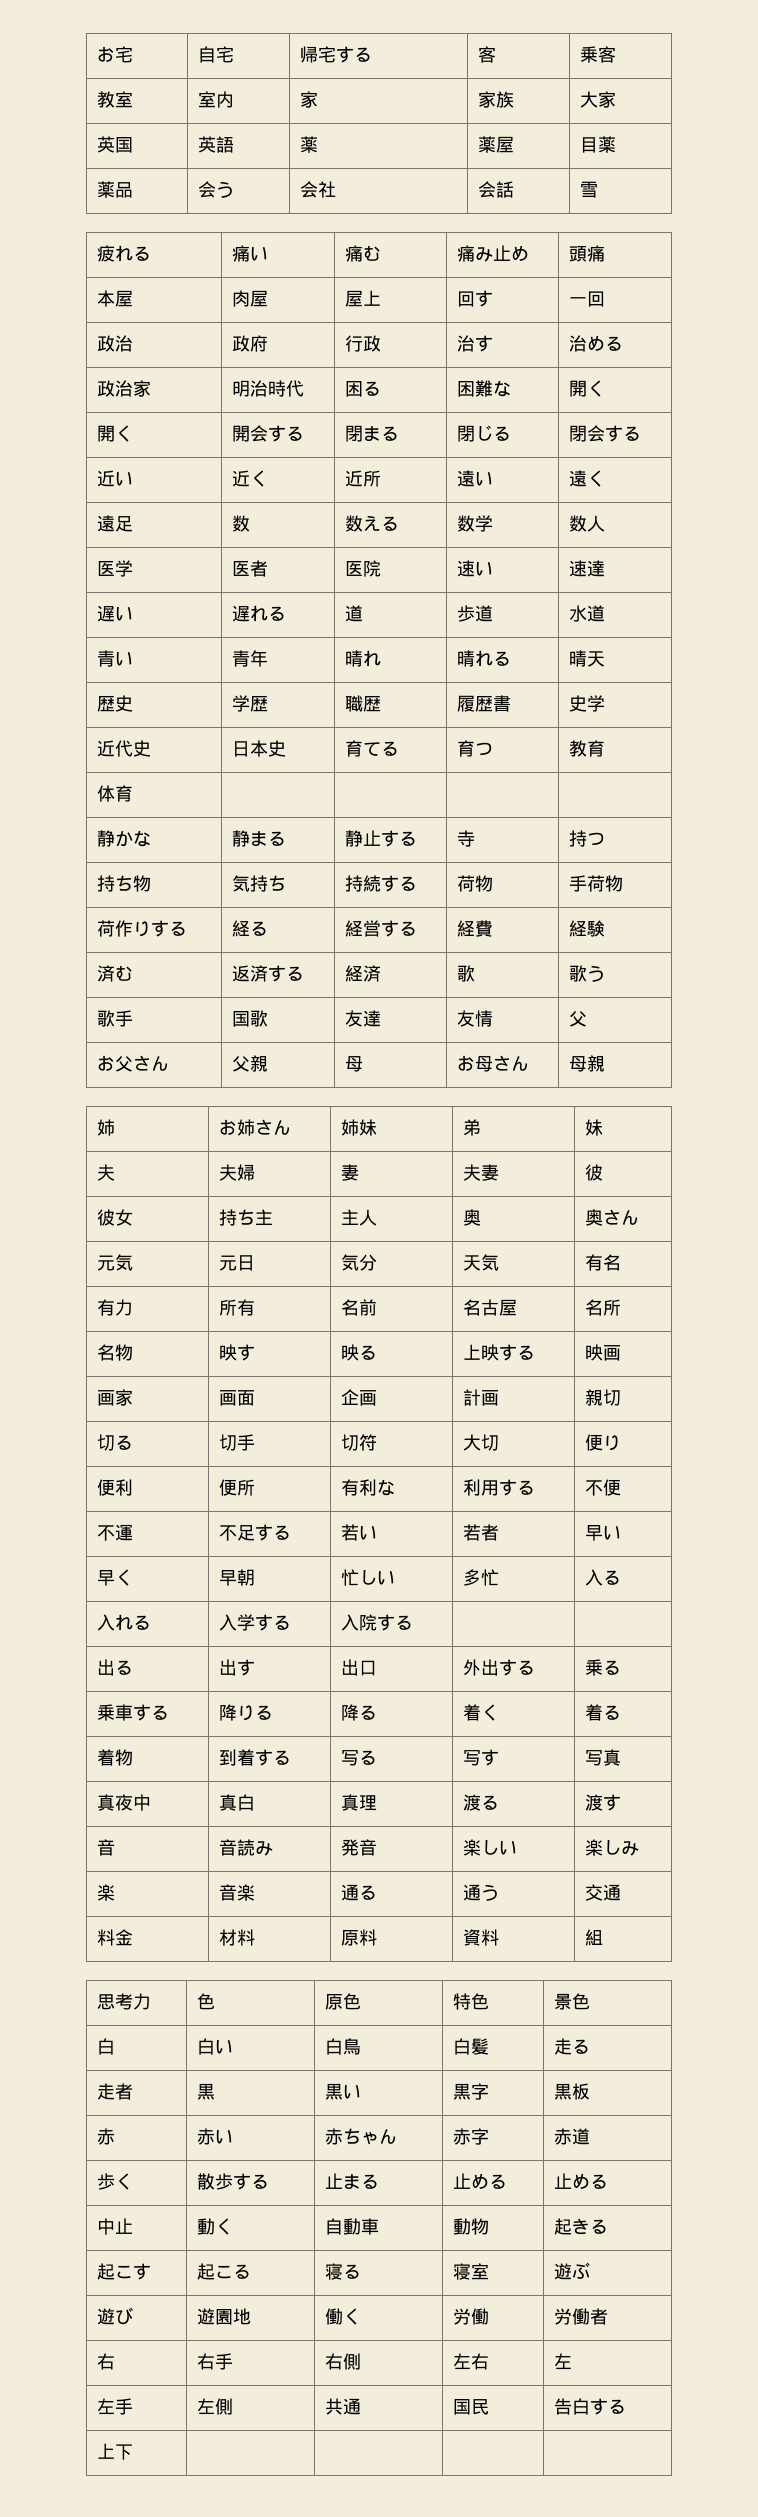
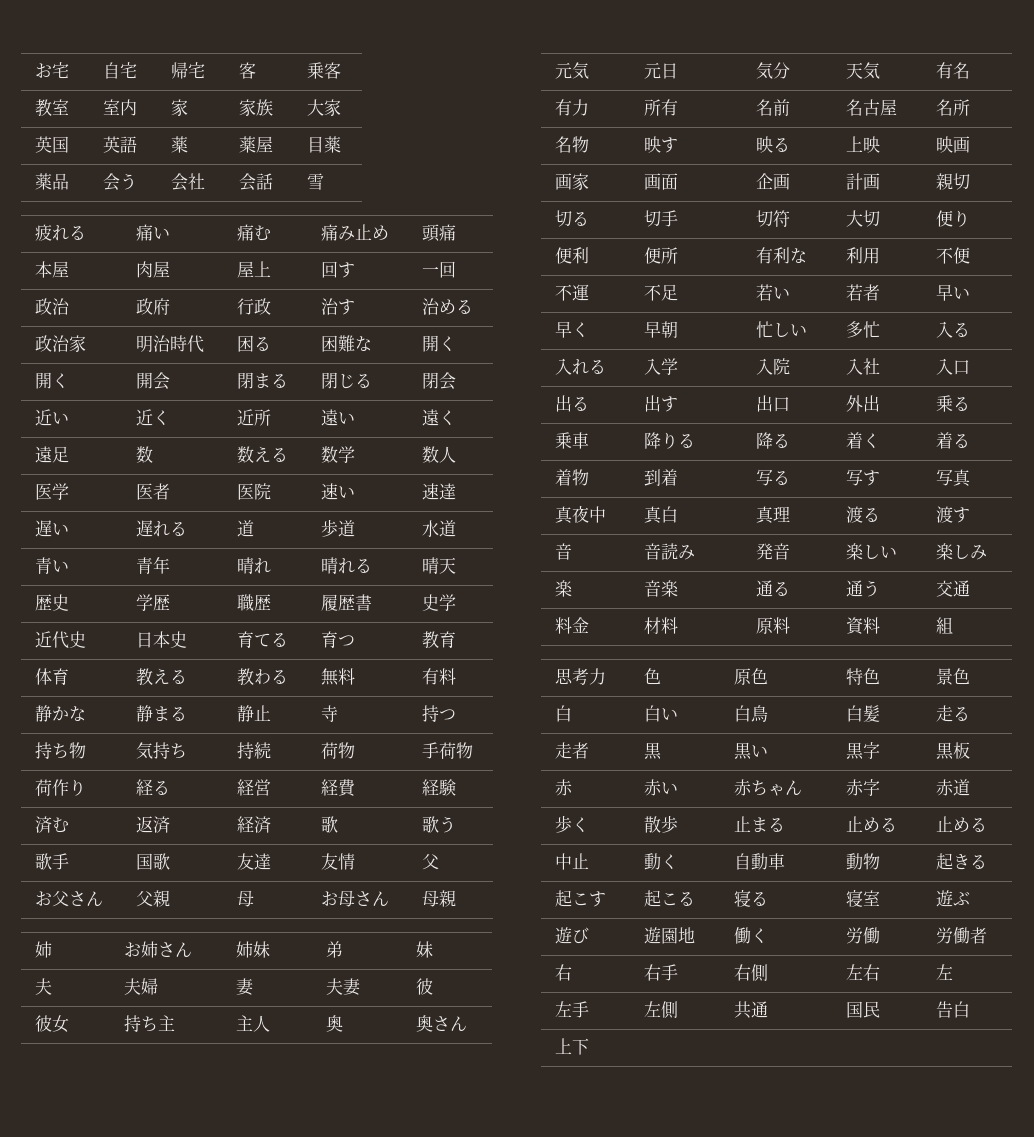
[336,46,373,63] する -> (205, 70) none
[268,425,305,442] する -> (170, 381) none
[605,425,642,442] する -> (456, 381) none
(134, 793) | | | -> [135,668,187,686] [236,668,288,686] [320,668,355,686] [421,668,456,685] 教える | 教わる | 無料 | 有料
[381,830,418,847] する -> (271, 713) none
[381,875,418,892] する -> (271, 750) none
[151,920,188,937] する -> (86, 787) none
[381,920,418,937] する -> (271, 787) none
[268,965,305,982] する -> (170, 824) none
[499,1344,536,1361] する -> (880, 144) none
[499,1479,536,1496] する -> (880, 255) none
[255,1524,292,1541] する -> (678, 292) none
[255,1614,292,1631] する -> (678, 366) none
[377,1614,414,1631] する | | -> [845,358,880,375] [935,358,970,375] | 入社 | 入口
[499,1659,536,1676] する -> (880, 403) none
[133,1704,170,1721] する -> (589, 440) none
[255,1749,292,1766] する -> (678, 477) none
[233,2173,270,2190] する -> (678, 824) none
[590,2398,627,2415] する -> (970, 1009) none

